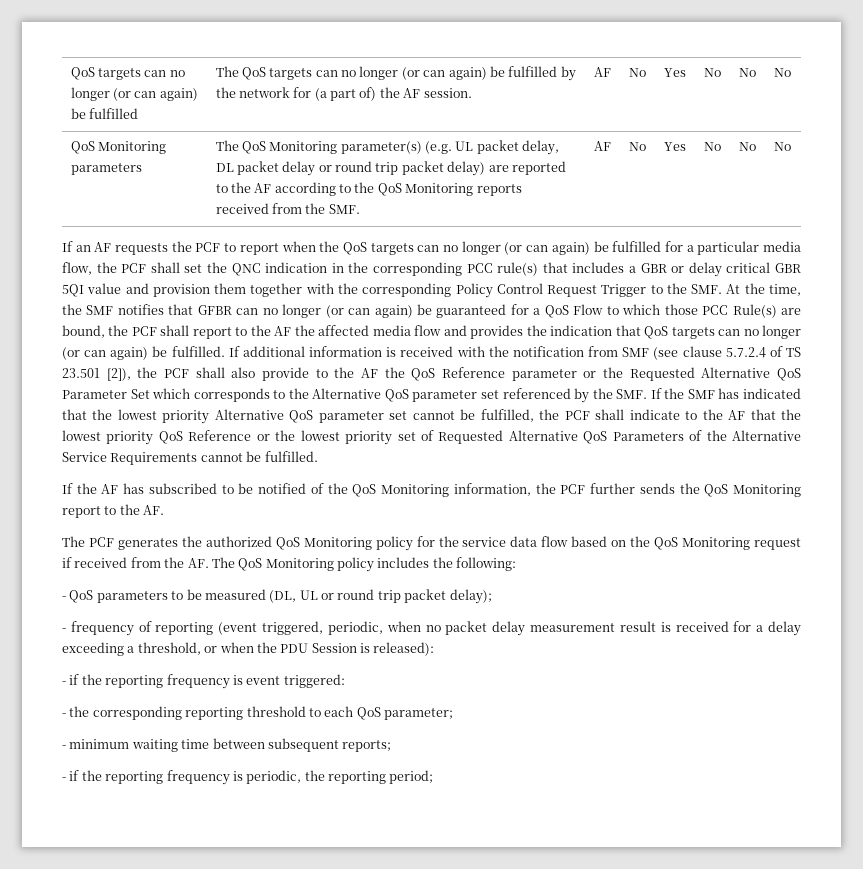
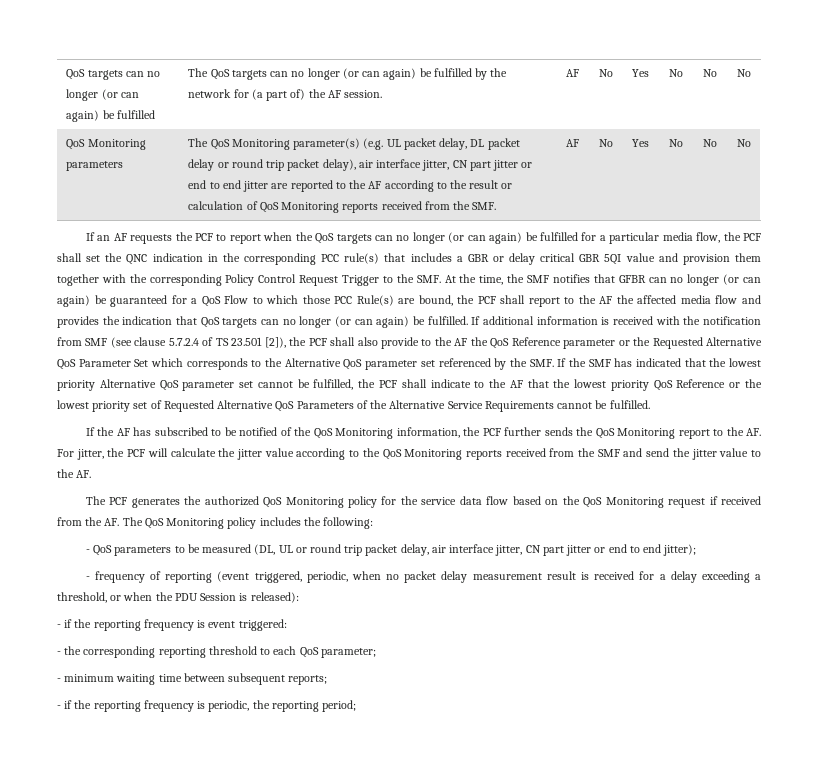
[447,161,486,176] delay) -> [322,159,533,171] [188,180,269,192] delay), air interface jitter, CN part jitter or end to end jitter
(375, 187) none -> [469,180,513,189] [188,201,258,210] result or calculation of
(165, 510) none -> [57,448,762,460] [57,469,92,478] For jitter, the PCF will calculate the jitter value according to the QoS Monitoring reports received from the SMF and send the jitter value to the AF.
[449,589,492,604] delay); -> [400,544,697,556] delay, air interface jitter, CN part jitter or end to end jitter);

